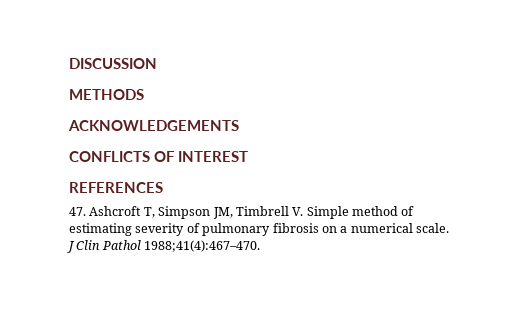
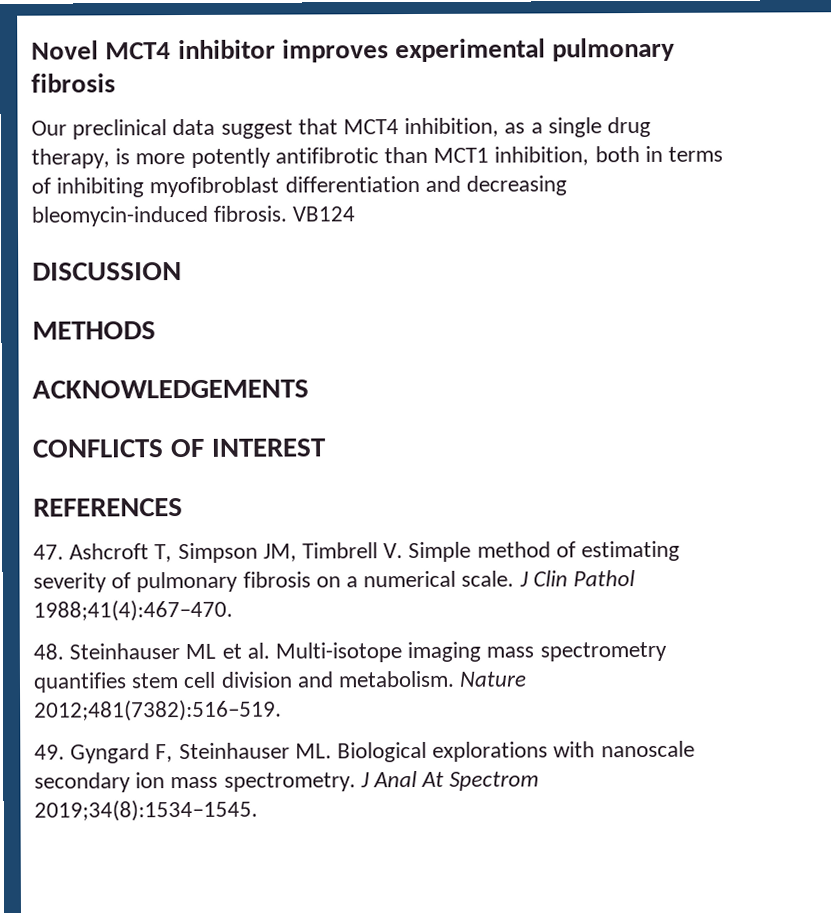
(69, 63) none -> [31,37,676,63] [31,73,116,93] [31,116,652,140] [31,145,724,169] [31,175,568,198] [31,205,356,227] Novel MCT4 inhibitor improves experimental pulmonary fibrosis // Our preclinical data suggest that MCT4 inhibition, as a single drug therapy, is more potently antifibrotic than MCT1 inhibition, both in terms of inhibiting myofibroblast differentiation and decreasing bleomycin-induced fibrosis. VB124 //
(261, 246) none -> [33,641,667,663] [33,670,528,693] [34,699,282,722] [34,740,695,764] [34,771,540,793] [34,799,258,822] // 48. Steinhauser ML et al. Multi-isotope imaging mass spectrometry quantifies stem cell division and metabolism. Nature 2012;481(7382):516–519. // 49. Gyngard F, Steinhauser ML. Biological explorations with nanoscale secondary ion mass spectrometry. J Anal At Spectrom 2019;34(8):1534–1545.

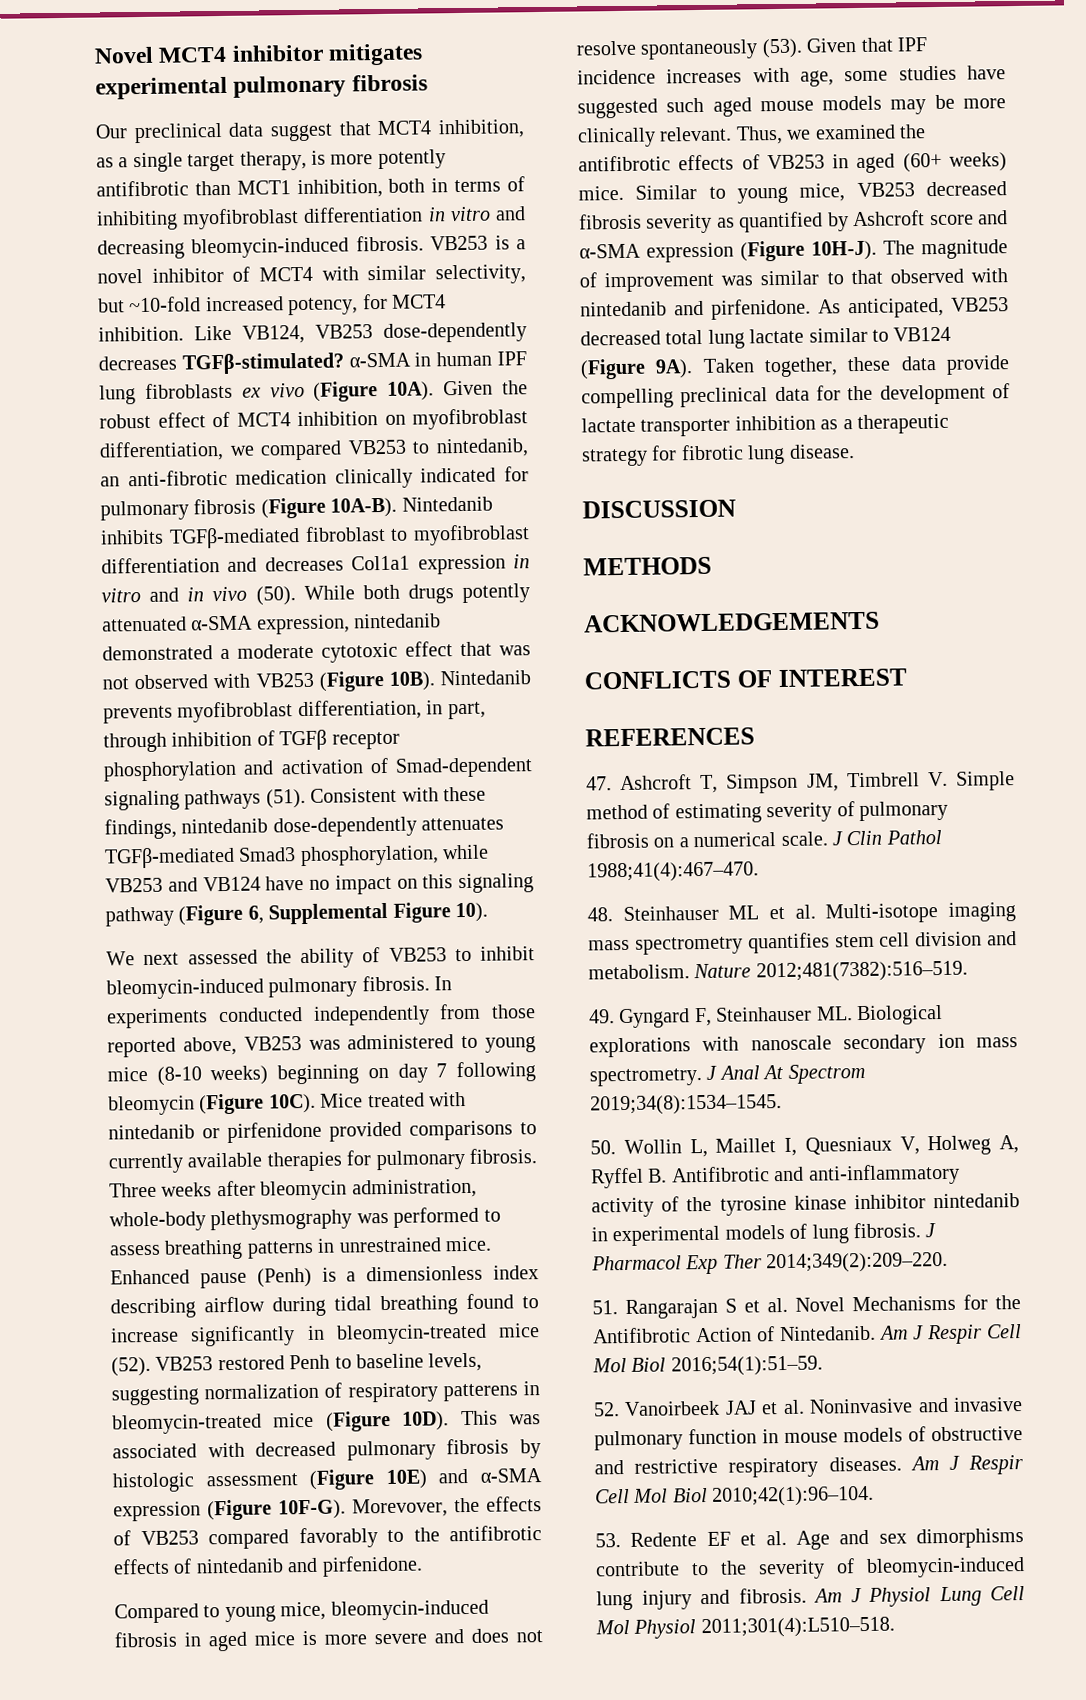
[281,39,389,63] improves -> [328,43,424,66] mitigates
[607,116,652,138] drug -> [187,153,236,172] target
(420, 184) none -> [427,206,491,222] in vitro
[292,206,356,222] VB124 -> [430,235,526,251] [97,264,526,285] [98,293,446,316] [98,322,527,344] [98,351,527,375] [99,380,528,405] [99,408,528,430] [99,438,529,462] [100,466,529,489] [100,496,493,521] [100,524,530,549] [101,554,530,575] [101,583,530,606] [102,613,442,635] [102,641,531,663] [102,670,531,692] [103,699,486,724] [103,729,400,753] [103,757,533,782] [104,786,486,811] [104,816,505,840] [104,844,490,869] [105,873,534,895] [105,902,488,927] [106,946,535,969] [106,975,453,1000] [106,1003,536,1029] [107,1034,536,1058] [107,1061,536,1086] [108,1091,466,1116] [108,1120,537,1143] [108,1148,537,1174] [109,1178,477,1201] [109,1206,501,1232] [109,1236,492,1260] [110,1265,539,1289] [110,1293,539,1319] [110,1323,540,1347] [111,1352,483,1377] [111,1381,540,1406] [112,1410,541,1435] [112,1438,541,1461] [112,1468,542,1493] [113,1496,542,1522] [113,1525,542,1550] [113,1555,423,1577] [114,1599,489,1624] [114,1628,543,1652] [576,37,927,60] [577,65,1006,87] [577,94,1006,119] [577,124,926,148] [578,152,1007,174] [578,181,1007,204] [579,210,1008,234] [579,239,1008,263] [579,268,1008,293] [580,297,1009,320] [580,326,952,349] [580,355,1010,380] [581,383,1010,409] [581,413,949,437] [581,444,855,467] VB253 is a novel inhibitor of MCT4 with similar selectivity, but ~10-fold increased potency, for MCT4 inhibition. Like VB124, VB253 dose-dependently decreases TGFβ-stimulated? α-SMA in human IPF lung fibroblasts ex vivo (Figure 10A). Given the robust effect of MCT4 inhibition on myofibroblast differentiation, we compared VB253 to nintedanib, an anti-fibrotic medication clinically indicated for pulmonary fibrosis (Figure 10A-B). Nintedanib inhibits TGFβ-mediated fibroblast to myofibroblast differentiation and decreases Col1a1 expression in vitro and in vivo (50). While both drugs potently attenuated α-SMA expression, nintedanib demonstrated a moderate cytotoxic effect that was not observed with VB253 (Figure 10B). Nintedanib prevents myofibroblast differentiation, in part, through inhibition of TGFβ receptor phosphorylation and activation of Smad-dependent signaling pathways (51). Consistent with these findings, nintedanib dose-dependently attenuates TGFβ-mediated Smad3 phosphorylation, while VB253 and VB124 have no impact on this signaling pathway (Figure 6, Supplemental Figure 10). // We next assessed the ability of VB253 to inhibit bleomycin-induced pulmonary fibrosis. In experiments conducted independently from those reported above, VB253 was administered to young mice (8-10 weeks) beginning on day 7 following bleomycin (Figure 10C). Mice treated with nintedanib or pirfenidone provided comparisons to currently available therapies for pulmonary fibrosis. Three weeks after bleomycin administration, whole-body plethysmography was performed to assess breathing patterns in unrestrained mice. Enhanced pause (Penh) is a dimensionless index describing airflow during tidal breathing found to increase significantly in bleomycin-treated mice (52). VB253 restored Penh to baseline levels, suggesting normalization of respiratory patterens in bleomycin-treated mice (Figure 10D). This was associated with decreased pulmonary fibrosis by histologic assessment (Figure 10E) and α-SMA expression (Figure 10F-G). Morevover, the effects of VB253 compared favorably to the antifibrotic effects of nintedanib and pirfenidone. // Compared to young mice, bleomycin-induced fibrosis in aged mice is more severe and does not resolve spontaneously (53). Given that IPF incidence increases with age, some studies have suggested such aged mouse models may be more clinically relevant. Thus, we examined the antifibrotic effects of VB253 in aged (60+ weeks) mice. Similar to young mice, VB253 decreased fibrosis severity as quantified by Ashcroft score and α-SMA expression (Figure 10H-J). The magnitude of improvement was similar to that observed with nintedanib and pirfenidone. As anticipated, VB253 decreased total lung lactate similar to VB124 (Figure 9A). Taken together, these data provide compelling preclinical data for the development of lactate transporter inhibition as a therapeutic strategy for fibrotic lung disease.
(258, 810) none -> [590,1135,1019,1158] [591,1163,960,1189] [591,1193,1020,1218] [591,1222,937,1247] [591,1251,949,1275] [592,1294,1021,1319] [593,1324,1022,1345] [592,1355,823,1377] [593,1397,1023,1417] [594,1426,1023,1451] [594,1455,1023,1478] [595,1485,875,1507] [595,1528,1024,1550] [595,1557,1025,1580] [596,1586,1025,1611] [595,1616,895,1639] // 50. Wollin L, Maillet I, Quesniaux V, Holweg A, Ryffel B. Antifibrotic and anti-inflammatory activity of the tyrosine kinase inhibitor nintedanib in experimental models of lung fibrosis. J Pharmacol Exp Ther 2014;349(2):209–220. // 51. Rangarajan S et al. Novel Mechanisms for the Antifibrotic Action of Nintedanib. Am J Respir Cell Mol Biol 2016;54(1):51–59. // 52. Vanoirbeek JAJ et al. Noninvasive and invasive pulmonary function in mouse models of obstructive and restrictive respiratory diseases. Am J Respir Cell Mol Biol 2010;42(1):96–104. // 53. Redente EF et al. Age and sex dimorphisms contribute to the severity of bleomycin-induced lung injury and fibrosis. Am J Physiol Lung Cell Mol Physiol 2011;301(4):L510–518.

